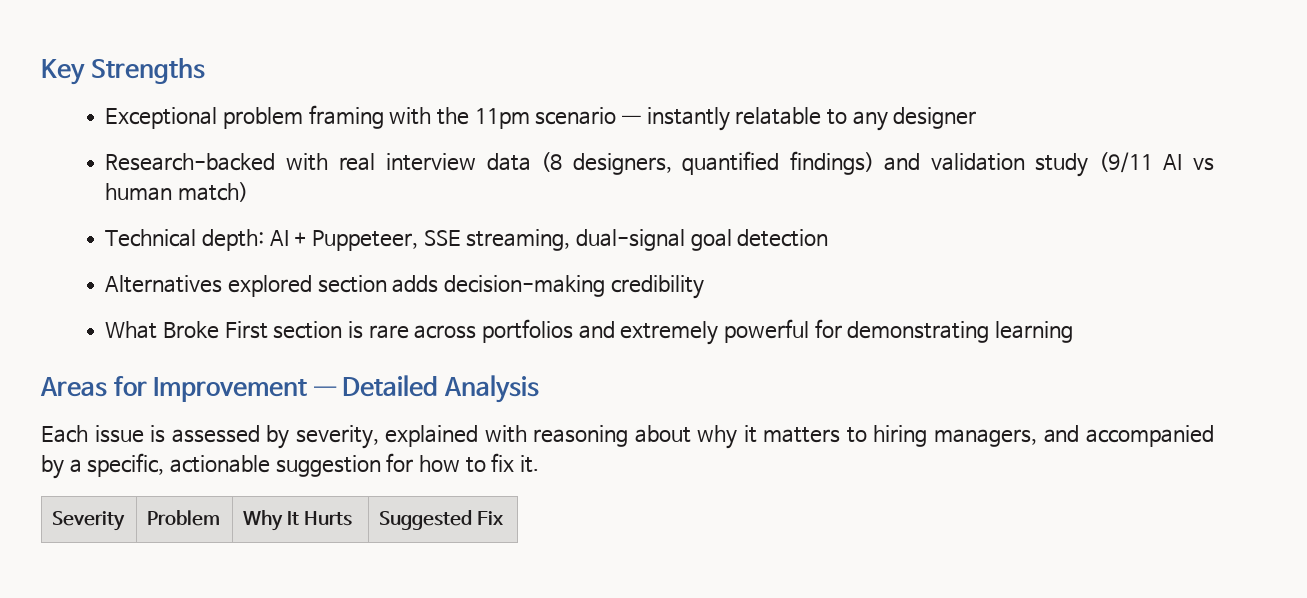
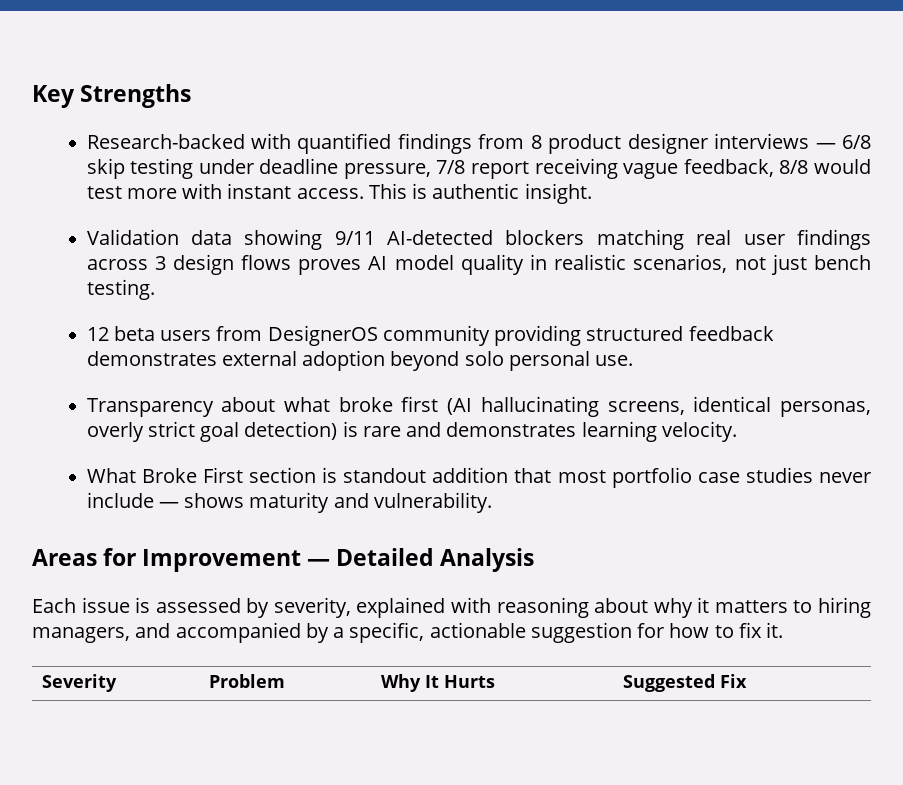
[105,105,977,131] [105,151,1214,177] [105,182,249,202] [105,229,829,251] [105,275,704,299] Exceptional problem framing with the 11pm scenario — instantly relatable to any designer // Research-backed with real interview data (8 designers, quantified findings) and validation study (9/11 AI vs human match) // Technical depth: AI + Puppeteer, SSE streaming, dual-signal goal detection // Alternatives explored section adds decision-making credibility -> [86,133,871,154] [86,158,871,179] [86,183,592,204] [86,229,871,250] [86,254,871,275] [86,279,155,300] [86,325,774,346] [86,350,634,371] [86,396,872,417] [86,421,737,442] Research-backed with quantified findings from 8 product designer interviews — 6/8 skip testing under deadline pressure, 7/8 report receiving vague feedback, 8/8 would test more with instant access. This is authentic insight. // Validation data showing 9/11 AI-detected blockers matching real user findings across 3 design flows proves AI model quality in realistic scenarios, not just bench testing. // 12 beta users from DesignerOS community providing structured feedback demonstrates external adoption beyond solo personal use. // Transparency about what broke first (AI hallucinating screens, identical personas, overly strict goal detection) is rare and demonstrates learning velocity.
[368,319,1074,345] rare across portfolios and extremely powerful for demonstrating learning -> [343,467,871,488] [86,492,492,513] standout addition that most portfolio case studies never include — shows maturity and vulnerability.

